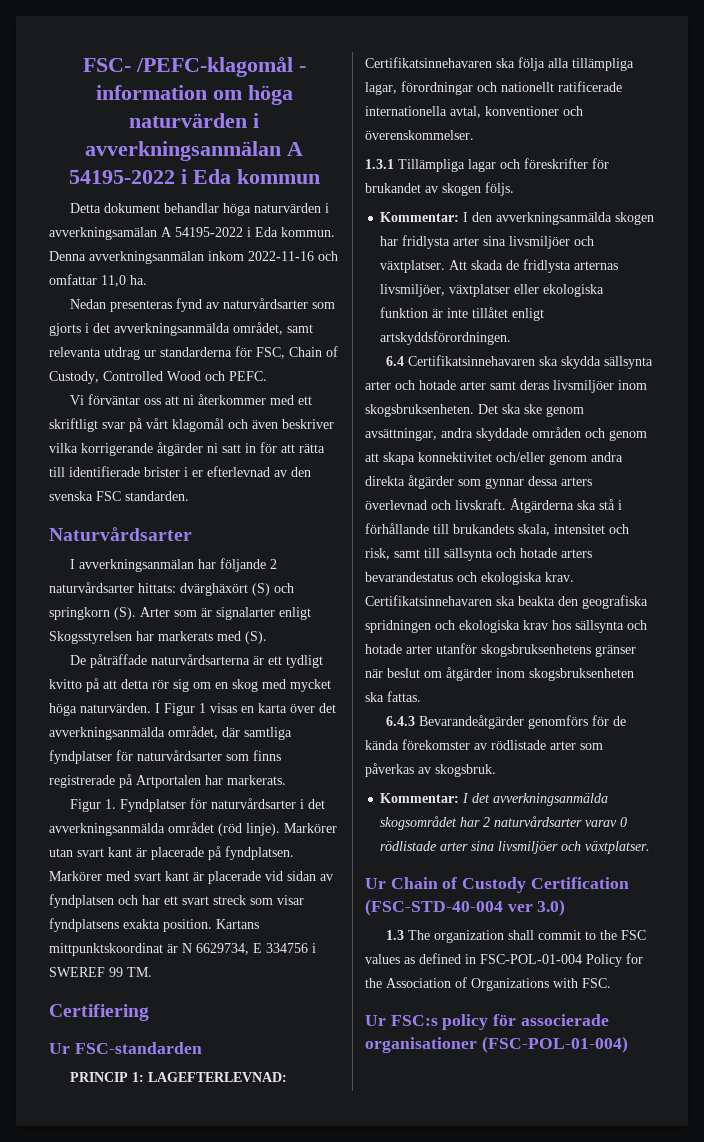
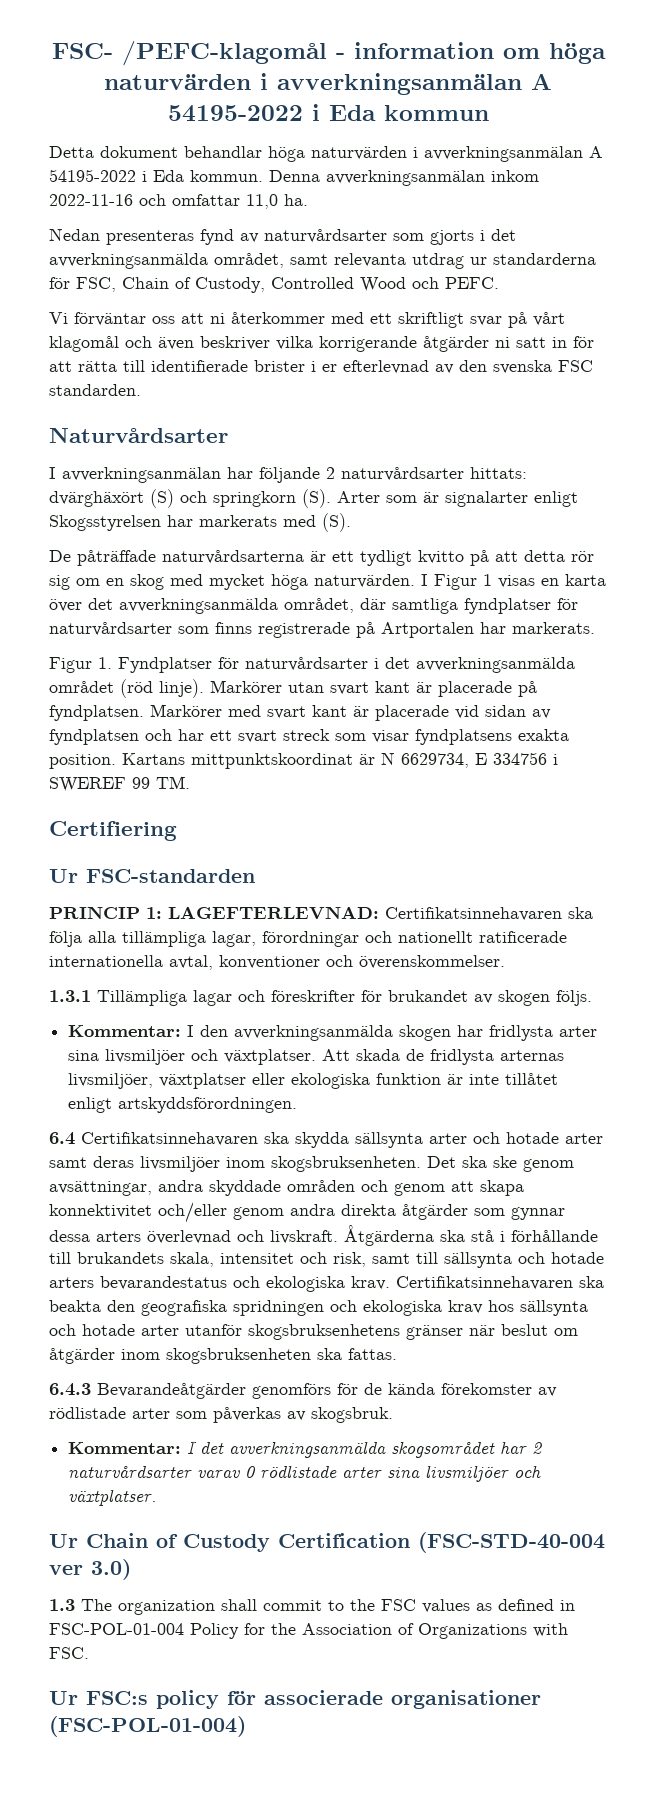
[49,227,157,240] avverkningsamälan -> [424,146,583,162] avverkningsanmälan

